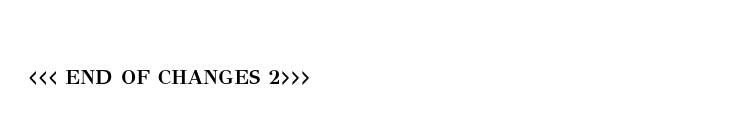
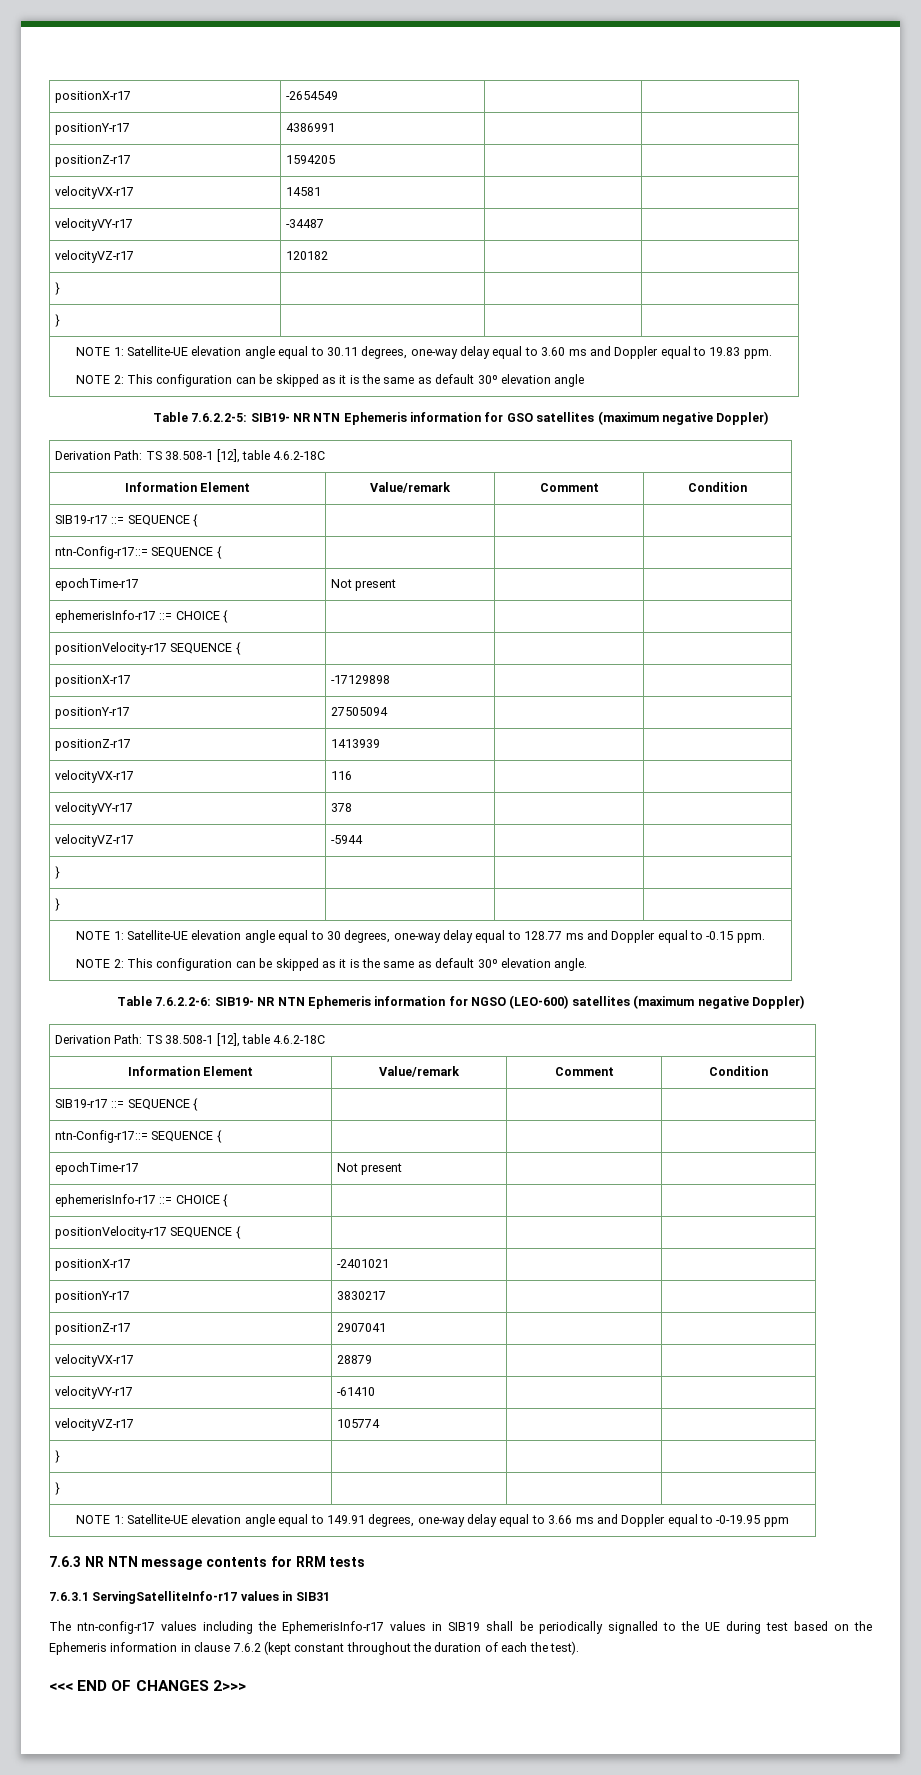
(27, 78) none -> [55,91,132,103] [286,91,339,100] [55,123,131,135] [286,123,336,132] [55,155,132,167] [286,155,336,164] [55,186,135,199] [286,187,322,196] [55,218,134,231] [286,219,325,228] [55,250,135,263] [286,251,329,260] [55,282,61,295] [55,314,61,327] [76,346,772,359] [76,374,585,387] [152,411,769,425] [55,449,326,463] [124,482,251,492] [369,482,451,493] [539,483,599,492] [688,482,747,492] [55,514,199,527] [55,546,222,559] [55,578,140,591] [331,579,397,591] [55,610,229,623] [55,642,241,655] [55,675,132,687] [331,675,391,684] [55,707,131,719] [331,707,389,716] [55,739,132,751] [331,739,381,748] [55,770,135,783] [331,771,353,780] [55,802,134,815] [331,803,353,812] [55,834,135,847] [331,835,364,844] [55,866,61,879] [55,898,61,911] [76,930,765,943] [76,958,588,971] [117,995,804,1009] [55,1033,326,1047] [127,1066,254,1076] [378,1066,460,1077] [554,1067,614,1076] [709,1066,768,1076] [55,1098,199,1111] [55,1130,222,1143] [55,1162,140,1175] [337,1163,403,1175] [55,1194,229,1207] [55,1226,241,1239] [55,1259,132,1271] [337,1259,390,1268] [55,1291,131,1303] [337,1291,387,1300] [55,1323,132,1335] [337,1323,387,1332] [55,1354,135,1367] [337,1355,373,1364] [55,1386,134,1399] [337,1387,376,1396] [55,1418,135,1431] [337,1419,381,1428] [55,1450,61,1463] [55,1482,61,1495] [76,1514,789,1527] [49,1556,366,1570] [49,1591,330,1604] [49,1621,872,1634] [49,1641,579,1655] positionX-r17 | -2654549 | | // positionY-r17 | 4386991 | | // positionZ-r17 | 1594205 | | // velocityVX-r17 | 14581 | | // velocityVY-r17 | -34487 | | // velocityVZ-r17 | 120182 | | // } | | | // } | | | // NOTE 1: Satellite-UE elevation angle equal to 30.11 degrees, one-way delay equal to 3.60 ms and Doppler equal to 19.83 ppm. // NOTE 2: This configuration can be skipped as it is the same as default 30º elevation angle // Table 7.6.2.2-5: SIB19- NR NTN Ephemeris information for GSO satellites (maximum negative Doppler) // Derivation Path: TS 38.508-1 [12], table 4.6.2-18C // Information Element | Value/remark | Comment | Condition // SIB19-r17 ::= SEQUENCE { | | | // ntn-Config-r17::= SEQUENCE { | | | // epochTime-r17 | Not present | | // ephemerisInfo-r17 ::= CHOICE { | | | // positionVelocity-r17 SEQUENCE { | | | // positionX-r17 | -17129898 | | // positionY-r17 | 27505094 | | // positionZ-r17 | 1413939 | | // velocityVX-r17 | 116 | | // velocityVY-r17 | 378 | | // velocityVZ-r17 | -5944 | | // } | | | // } | | | // NOTE 1: Satellite-UE elevation angle equal to 30 degrees, one-way delay equal to 128.77 ms and Doppler equal to -0.15 ppm. // NOTE 2: This configuration can be skipped as it is the same as default 30º elevation angle. // Table 7.6.2.2-6: SIB19- NR NTN Ephemeris information for NGSO (LEO-600) satellites (maximum negative Doppler) // Derivation Path: TS 38.508-1 [12], table 4.6.2-18C // Information Element | Value/remark | Comment | Condition // SIB19-r17 ::= SEQUENCE { | | | // ntn-Config-r17::= SEQUENCE { | | | // epochTime-r17 | Not present | | // ephemerisInfo-r17 ::= CHOICE { | | | // positionVelocity-r17 SEQUENCE { | | | // positionX-r17 | -2401021 | | // positionY-r17 | 3830217 | | // positionZ-r17 | 2907041 | | // velocityVX-r17 | 28879 | | // velocityVY-r17 | -61410 | | // velocityVZ-r17 | 105774 | | // } | | | // } | | | // NOTE 1: Satellite-UE elevation angle equal to 149.91 degrees, one-way delay equal to 3.66 ms and Doppler equal to -0-19.95 ppm // 7.6.3 NR NTN message contents for RRM tests // 7.6.3.1 ServingSatelliteInfo-r17 values in SIB31 // The ntn-config-r17 values including the EphemerisInfo-r17 values in SIB19 shall be periodically signalled to the UE during test based on the Ephemeris information in clause 7.6.2 (kept constant throughout the duration of each the test). //

